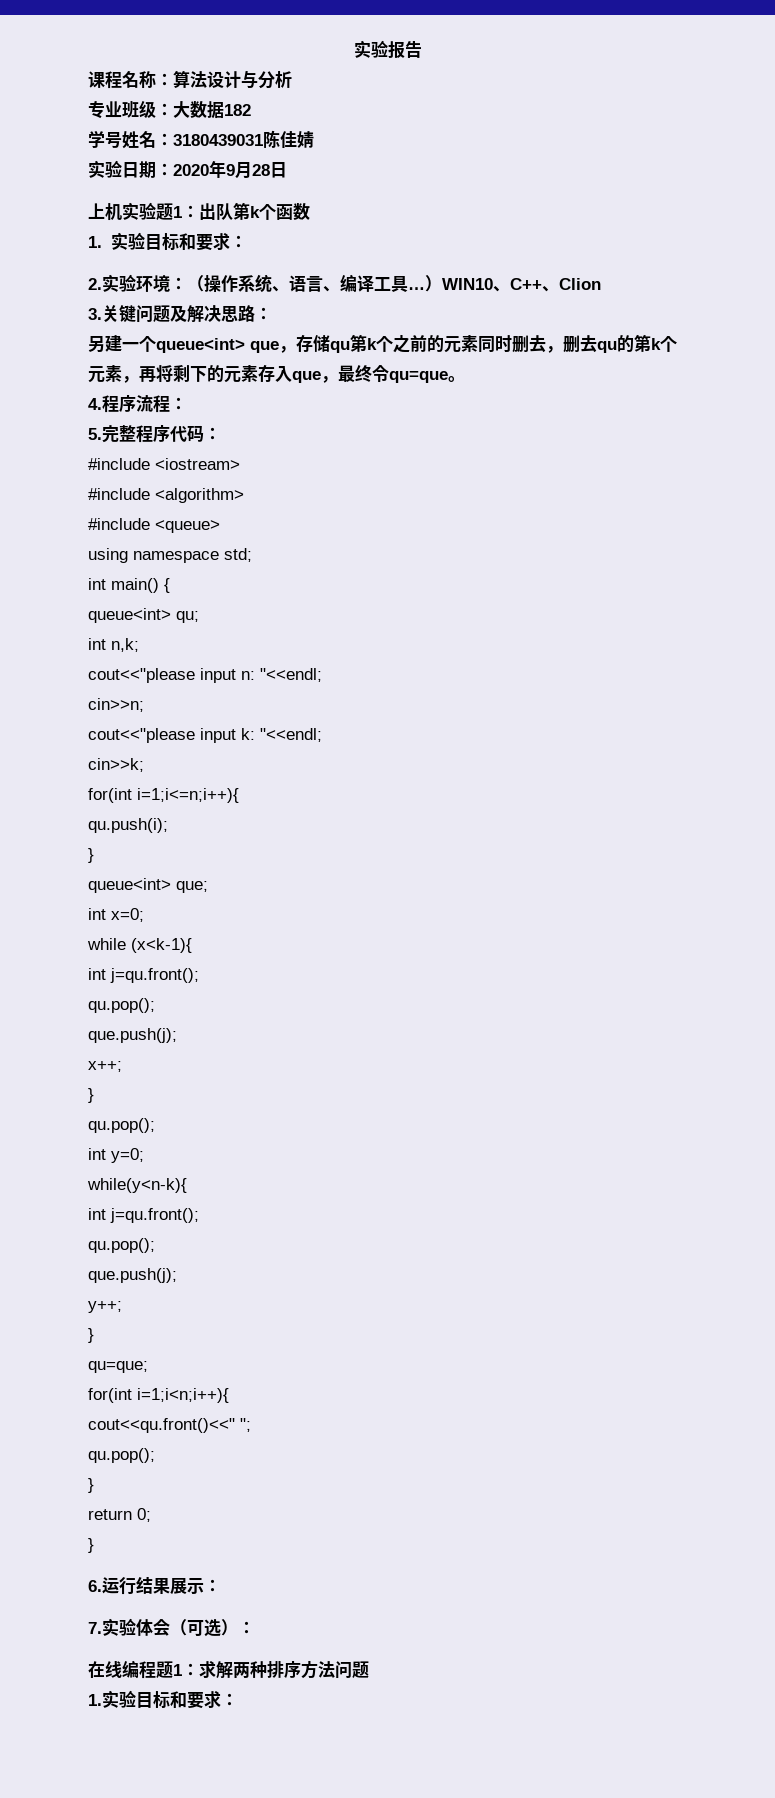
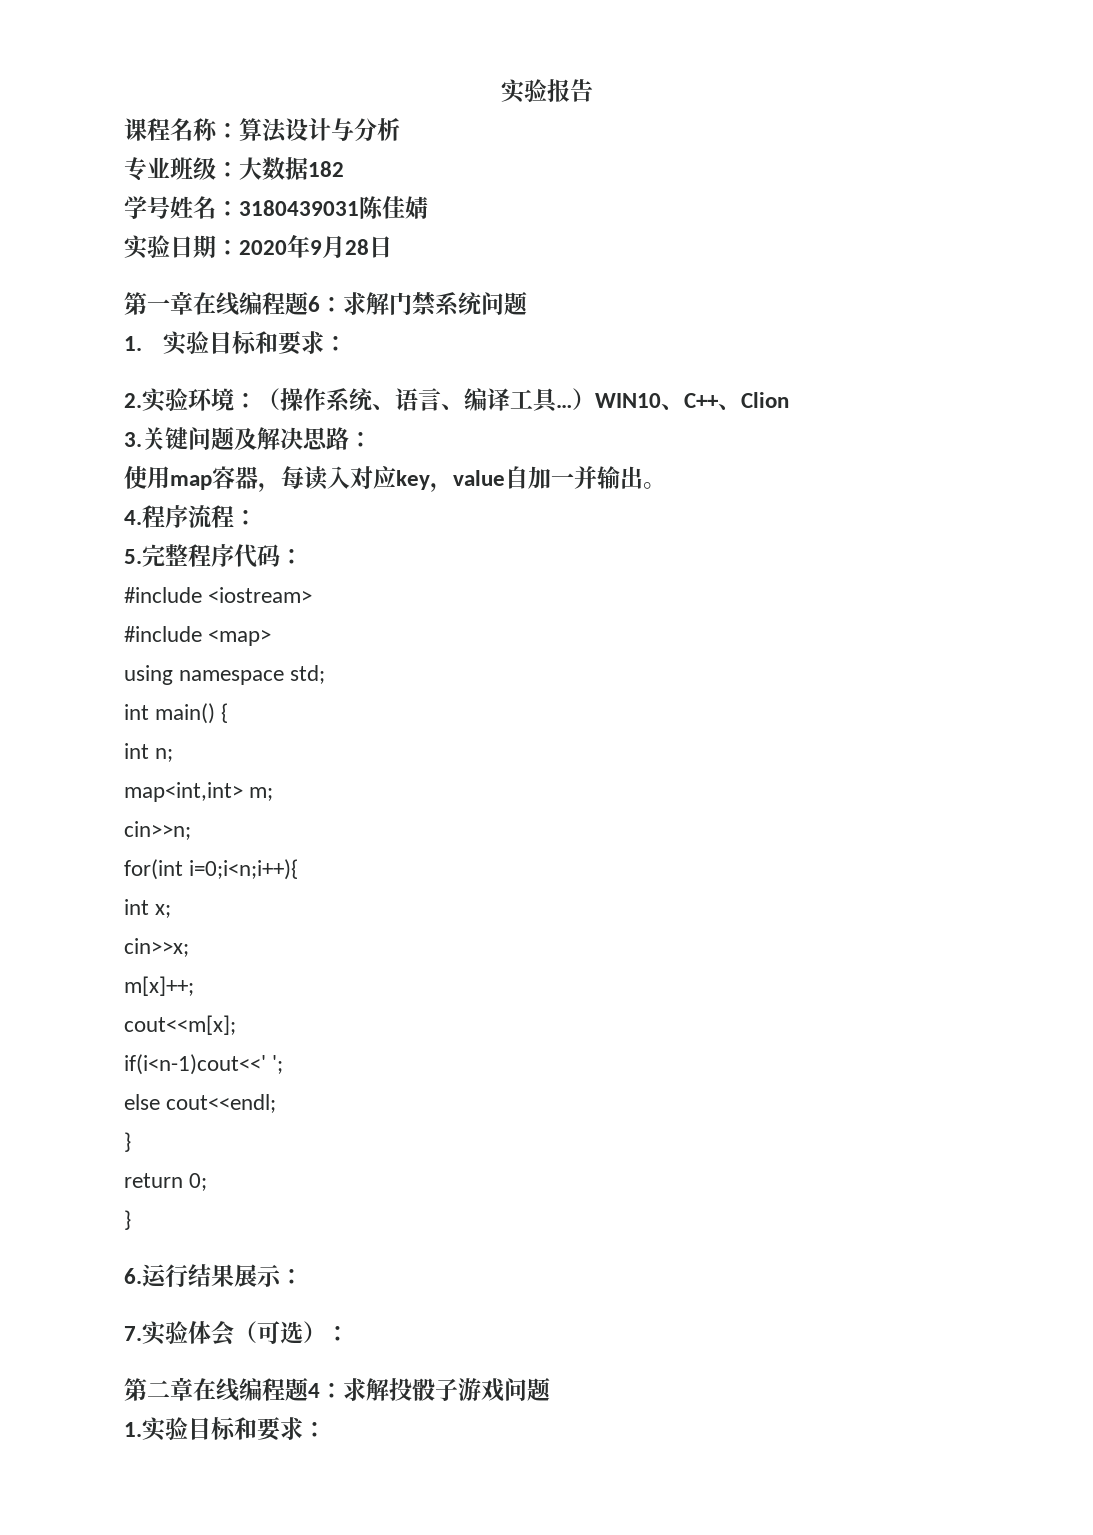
[88,202,310,221] 上机实验题1：出队第k个函数 -> [124,291,527,316] 第一章在线编程题6：求解门禁系统问题
[88,334,677,353] [88,364,448,383] 另建一个queue<int> que，存储qu第k个之前的元素同时删去，删去qu的第k个元素，再将剩下的元素存入que，最终令qu=que -> [124,466,643,492] 使用map容器，每读入对应key，value自加一并输出
[155,488,244,503] [88,518,220,533] <algorithm> // #include <queue> -> [208,629,272,646] <map>
[88,608,199,623] [88,638,139,652] [88,668,322,683] [88,698,144,712] [88,728,322,743] [88,758,144,772] [88,788,239,803] [88,818,168,833] [88,848,94,863] [88,878,208,893] [88,908,144,922] [87,938,192,953] [88,968,199,983] [88,998,155,1013] [88,1028,177,1043] [88,1061,122,1072] [88,1088,94,1103] [88,1118,155,1133] [88,1148,144,1163] [87,1178,187,1193] [88,1208,199,1223] [88,1238,155,1253] [88,1268,177,1283] [88,1301,122,1313] [88,1328,94,1343] [88,1361,148,1373] [88,1388,229,1403] [88,1418,251,1433] [88,1448,155,1463] queue<int> qu; // int n,k; // cout<<"please input n: "<<endl; // cin>>n; // cout<<"please input k: "<<endl; // cin>>k; // for(int i=1;i<=n;i++){ // qu.push(i); // } // queue<int> que; // int x=0; // while (x<k-1){ // int j=qu.front(); // qu.pop(); // que.push(j); // x++; // } // qu.pop(); // int y=0; // while(y<n-k){ // int j=qu.front(); // qu.pop(); // que.push(j); // y++; // } // qu=que; // for(int i=1;i<n;i++){ // cout<<qu.front()<<" "; // qu.pop(); -> [124,743,174,762] [124,782,274,802] [124,821,191,840] [124,859,299,880] [124,899,172,918] [124,938,189,957] [124,976,194,996] [124,1015,236,1035] [124,1054,284,1075] [124,1094,277,1113] int n; // map<int,int> m; // cin>>n; // for(int i=0;i<n;i++){ // int x; // cin>>x; // m[x]++; // cout<<m[x]; // if(i<n-1)cout<<' '; // else cout<<endl;
[88,1660,335,1679] 在线编程题1：求解两种排序方法 -> [124,1377,504,1402] 第二章在线编程题4：求解投骰子游戏

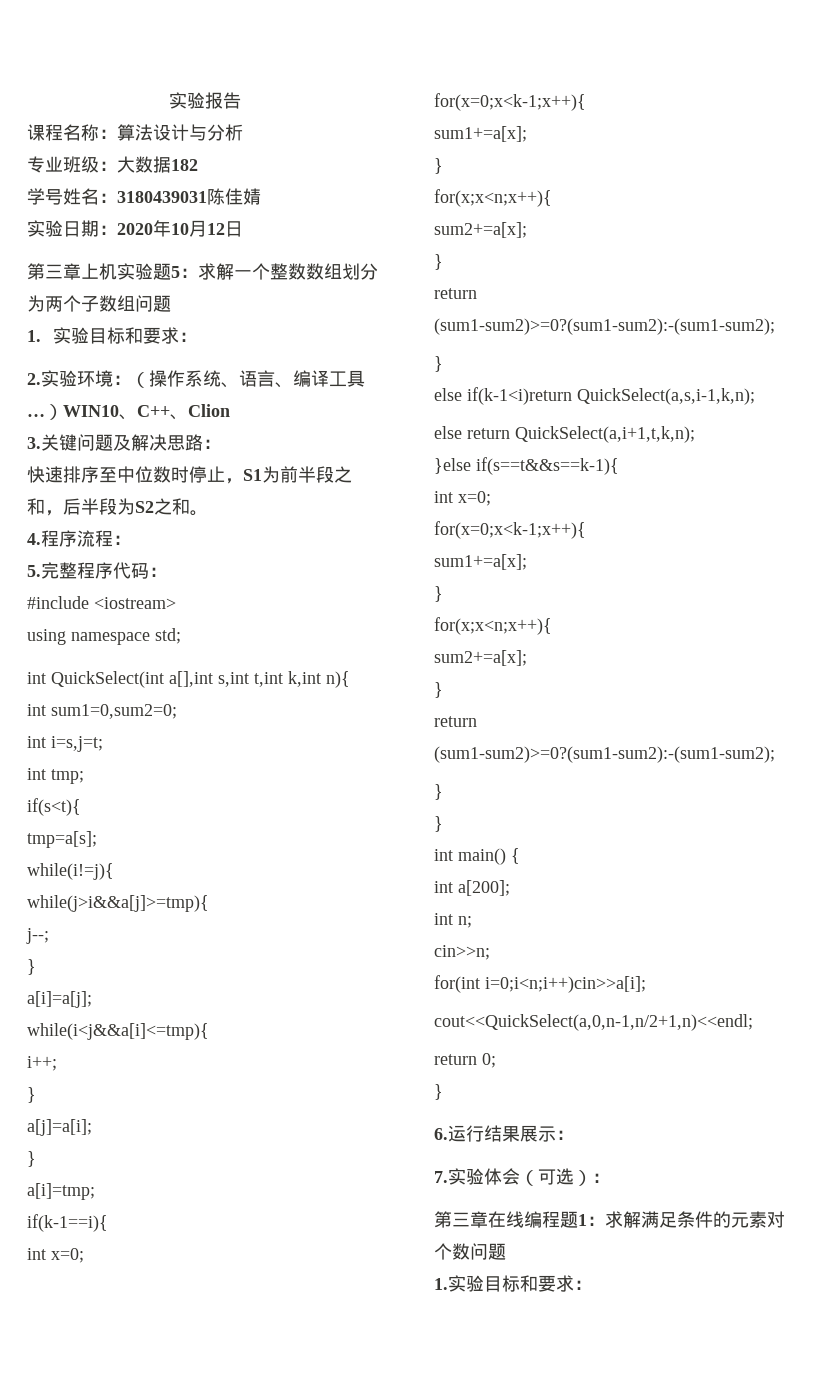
[310,235,369,259] 9月28 -> [171,220,225,237] 10月12
[147,291,483,316] 一章在线编程题6：求解门禁系统 -> [45,263,378,280] [27,295,135,312] 三章上机实验题5：求解一个整数数组划分为两个子数组
[124,466,643,492] 使用map容器，每读入对应key，value自加一并输出 -> [27,466,352,484] [27,498,190,516] 快速排序至中位数时停止，S1为前半段之和，后半段为S2之和
[124,626,272,646] // #include <map> -> (176, 603) none
(326, 674) none -> [27,671,350,688] [27,704,177,719] [27,736,103,752] [27,768,84,784] [27,798,81,816] [27,831,97,848] [27,863,114,880] [27,895,209,912] [26,928,49,944] [27,959,36,975] [27,991,92,1008] [27,1023,209,1040] [27,1056,57,1071] [27,1087,36,1103] [27,1119,92,1136] [27,1151,36,1167] [27,1183,95,1200] [27,1214,108,1232] [27,1248,84,1263] [434,93,586,111] [434,126,527,142] [434,158,443,174] [434,189,552,207] [434,222,527,238] [434,254,443,270] [434,288,477,299] [434,318,775,335] [434,356,443,372] [434,387,755,405] [434,426,695,443] [434,457,619,475] [434,491,491,506] [434,521,586,539] [434,554,527,570] [434,586,443,602] [434,617,552,635] [434,650,527,666] [434,682,443,698] [434,716,477,727] [434,746,775,763] [434,784,443,800] [434,816,443,832] // int QuickSelect(int a[],int s,int t,int k,int n){ // int sum1=0,sum2=0; // int i=s,j=t; // int tmp; // if(s<t){ // tmp=a[s]; // while(i!=j){ // while(j>i&&a[j]>=tmp){ // j--; // } // a[i]=a[j]; // while(i<j&&a[i]<=tmp){ // i++; // } // a[j]=a[i]; // } // a[i]=tmp; // if(k-1==i){ // int x=0; // for(x=0;x<k-1;x++){ // sum1+=a[x]; // } // for(x;x<n;x++){ // sum2+=a[x]; // } // return (sum1-sum2)>=0?(sum1-sum2):-(sum1-sum2); // } // else if(k-1<i)return QuickSelect(a,s,i-1,k,n); // else return QuickSelect(a,i+1,t,k,n); // }else if(s==t&&s==k-1){ // int x=0; // for(x=0;x<k-1;x++){ // sum1+=a[x]; // } // for(x;x<n;x++){ // sum2+=a[x]; // } // return (sum1-sum2)>=0?(sum1-sum2):-(sum1-sum2); // } // }
(229, 713) none -> [434,880,510,896] // int a[200];
[124,782,274,802] // map<int,int> m; -> (472, 922) none
[189,859,299,880] [124,899,172,918] [124,938,189,957] [124,976,194,996] [124,1015,236,1035] [124,1054,284,1075] [124,1094,277,1113] [124,1132,131,1152] i=0;i<n;i++){ // int x; // cin>>x; // m[x]++; // cout<<m[x]; // if(i<n-1)cout<<' '; // else cout<<endl; // } -> [485,976,646,993] [434,1014,753,1031] i=0;i<n;i++)cin>>a[i]; // cout<<QuickSelect(a,0,n-1,n/2+1,n)<<endl;
[147,1377,504,1402] 二章在线编程题4：求解投骰子游戏 -> [452,1211,785,1228] [434,1243,470,1260] 三章在线编程题1：求解满足条件的元素对个数

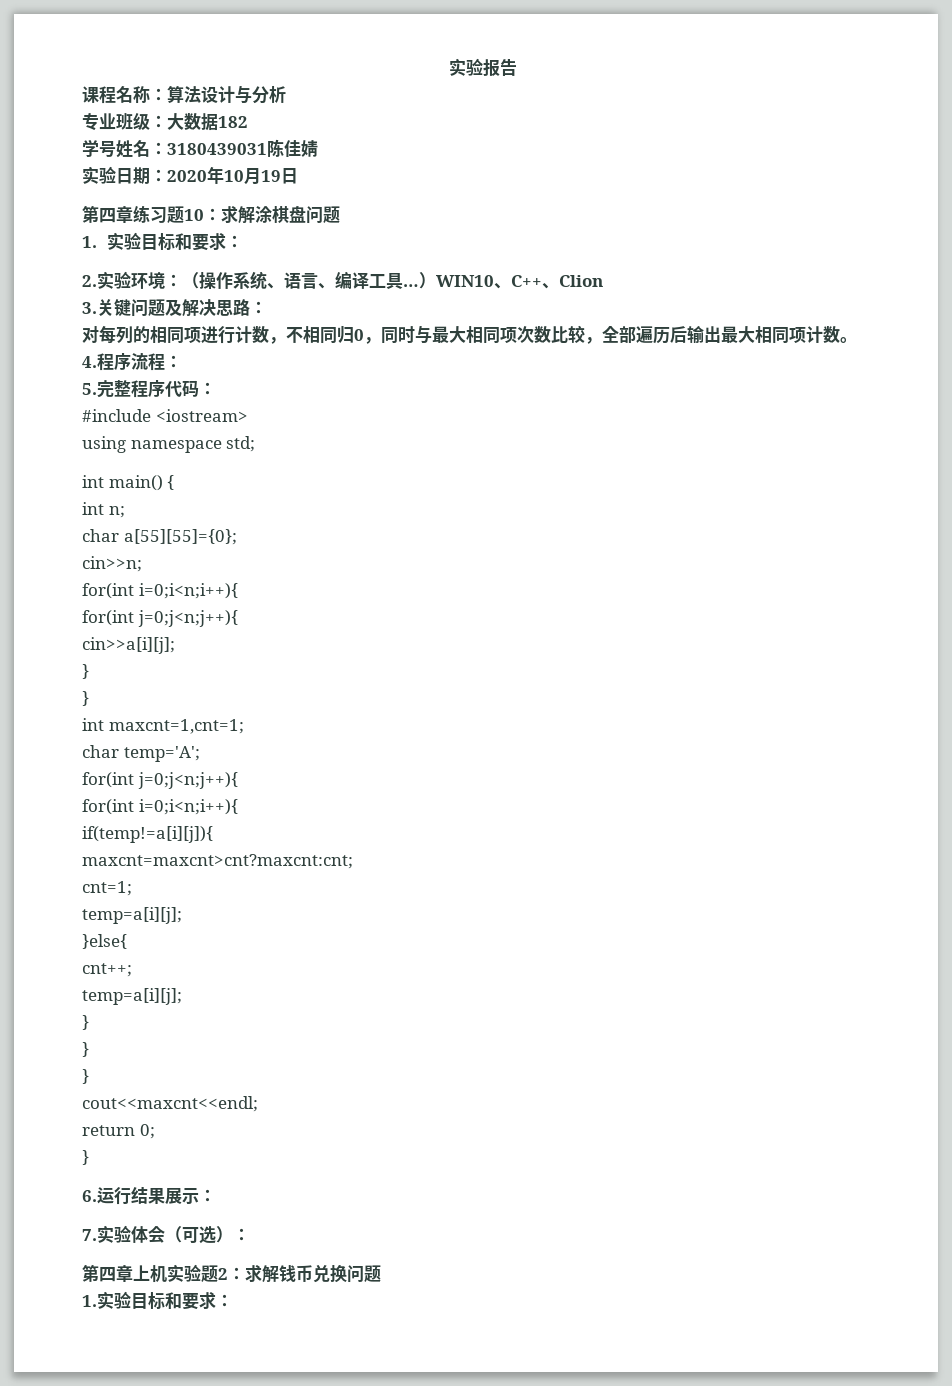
[207,223,225,235] 12 -> [261,170,281,182] 19
[45,263,378,280] [27,295,135,312] 三章上机实验题5：求解一个整数数组划分为两个子数组 -> [99,205,306,224] 四章练习题10：求解涂棋盘
[27,466,352,484] [27,498,190,516] 快速排序至中位数时停止，S1为前半段之和，后半段为S2之和 -> [82,325,840,344] 对每列的相同项进行计数，不相同归0，同时与最大相同项次数比较，全部遍历后输出最大相同项计数
[51,671,350,688] [27,704,177,719] [27,736,103,752] [27,768,84,784] [27,798,81,816] [27,831,97,848] [27,863,114,880] [27,895,209,912] [26,928,49,944] [27,959,36,975] [27,991,92,1008] [27,1023,209,1040] [27,1056,57,1071] [27,1087,36,1103] [27,1119,92,1136] [27,1151,36,1167] [27,1183,95,1200] [27,1214,108,1232] [27,1248,84,1263] [434,93,586,111] [434,126,527,142] [434,158,443,174] [434,189,552,207] [434,222,527,238] [434,254,443,270] [434,288,477,299] [434,318,775,335] [434,356,443,372] [434,387,755,405] [434,426,695,443] [434,457,619,475] [434,491,491,506] [434,521,586,539] [434,554,527,570] [434,586,443,602] [434,617,552,635] [434,650,527,666] [434,682,443,698] [434,716,477,727] [434,746,775,763] [434,784,443,800] [434,816,443,832] [434,848,520,865] [434,880,510,896] [434,913,472,928] [434,945,490,960] [434,975,646,993] [434,1014,753,1031] QuickSelect(int a[],int s,int t,int k,int n){ // int sum1=0,sum2=0; // int i=s,j=t; // int tmp; // if(s<t){ // tmp=a[s]; // while(i!=j){ // while(j>i&&a[j]>=tmp){ // j--; // } // a[i]=a[j]; // while(i<j&&a[i]<=tmp){ // i++; // } // a[j]=a[i]; // } // a[i]=tmp; // if(k-1==i){ // int x=0; // for(x=0;x<k-1;x++){ // sum1+=a[x]; // } // for(x;x<n;x++){ // sum2+=a[x]; // } // return (sum1-sum2)>=0?(sum1-sum2):-(sum1-sum2); // } // else if(k-1<i)return QuickSelect(a,s,i-1,k,n); // else return QuickSelect(a,i+1,t,k,n); // }else if(s==t&&s==k-1){ // int x=0; // for(x=0;x<k-1;x++){ // sum1+=a[x]; // } // for(x;x<n;x++){ // sum2+=a[x]; // } // return (sum1-sum2)>=0?(sum1-sum2):-(sum1-sum2); // } // } // int main() { // int a[200]; // int n; // cin>>n; // for(int i=0;i<n;i++)cin>>a[i]; // cout<<QuickSelect(a,0,n-1,n/2+1,n)<<endl; -> [108,475,175,491] [82,502,125,518] [82,529,237,545] [82,556,142,572] [82,583,238,599] [82,610,238,627] [82,637,175,654] [82,664,89,679] [82,691,89,706] [82,718,244,734] [82,745,200,762] [82,772,238,789] [82,799,238,815] [82,826,213,843] [82,854,353,869] [82,881,132,896] [82,907,182,924] [82,934,127,949] [82,963,132,977] [82,988,182,1005] [82,1015,89,1030] [82,1042,89,1057] [82,1069,89,1084] [82,1096,258,1112] main() { // int n; // char a[55][55]={0}; // cin>>n; // for(int i=0;i<n;i++){ // for(int j=0;j<n;j++){ // cin>>a[i][j]; // } // } // int maxcnt=1,cnt=1; // char temp='A'; // for(int j=0;j<n;j++){ // for(int i=0;i<n;i++){ // if(temp!=a[i][j]){ // maxcnt=maxcnt>cnt?maxcnt:cnt; // cnt=1; // temp=a[i][j]; // }else{ // cnt++; // temp=a[i][j]; // } // } // } // cout<<maxcnt<<endl;
[452,1211,785,1228] [434,1243,470,1260] 三章在线编程题1：求解满足条件的元素对个数 -> [99,1264,347,1283] 四章上机实验题2：求解钱币兑换

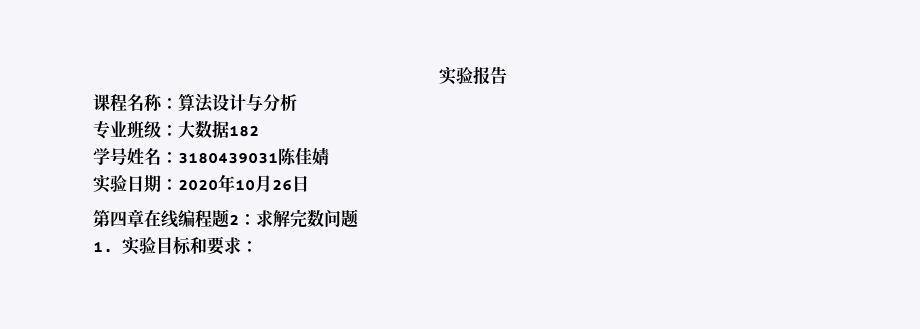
[261,170,281,182] 19 -> [272,179,292,191] 26
[133,205,340,224] [82,232,243,251] [82,271,603,290] [82,299,267,317] [82,325,857,344] [82,353,182,371] [82,380,216,398] [82,409,248,422] [82,436,256,453] [82,475,175,491] [82,502,125,518] [82,529,237,545] [82,556,142,572] [82,583,238,599] [82,610,238,627] [82,637,175,654] [82,664,89,679] [82,691,89,706] [82,718,244,734] [82,745,200,762] [82,772,238,789] [82,799,238,815] [82,826,213,843] [82,854,353,869] [82,881,132,896] [82,907,182,924] [82,934,127,949] [82,963,132,977] [82,988,182,1005] [82,1015,89,1030] [82,1042,89,1057] [82,1069,89,1084] [82,1096,258,1112] [82,1124,155,1139] [82,1150,89,1165] [82,1186,216,1205] [82,1225,250,1244] [82,1264,381,1283] [82,1291,233,1310] 练习题10：求解涂棋盘问题 // 1.实验目标和要求： // 2.实验环境：（操作系统、语言、编译工具…）WIN10、C++、Clion // 3.关键问题及解决思路： // 对每列的相同项进行计数，不相同归0，同时与最大相同项次数比较，全部遍历后输出最大相同项计数。 // 4.程序流程： // 5.完整程序代码： // #include <iostream> // using namespace std; // int main() { // int n; // char a[55][55]={0}; // cin>>n; // for(int i=0;i<n;i++){ // for(int j=0;j<n;j++){ // cin>>a[i][j]; // } // } // int maxcnt=1,cnt=1; // char temp='A'; // for(int j=0;j<n;j++){ // for(int i=0;i<n;i++){ // if(temp!=a[i][j]){ // maxcnt=maxcnt>cnt?maxcnt:cnt; // cnt=1; // temp=a[i][j]; // }else{ // cnt++; // temp=a[i][j]; // } // } // } // cout<<maxcnt<<endl; // return 0; // } // 6.运行结果展示： // 7.实验体会（可选）： // 第四章上机实验题2：求解钱币兑换问题 // 1.实验目标和要求： -> [144,209,358,228] [93,236,258,255] 在线编程题2：求解完数问题 // 1.实验目标和要求：

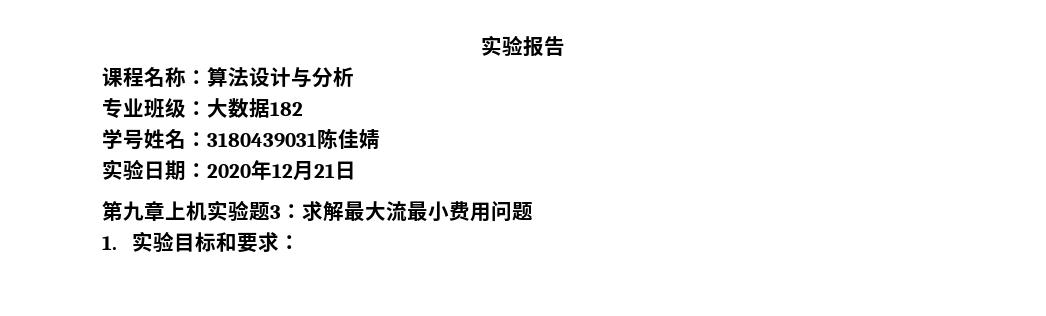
[235,175,292,193] 10月26 -> [272,161,335,181] 12月21
[110,209,324,228] 四章在线编程题2：求解完数 -> [123,200,491,222] 九章上机实验题3：求解最大流最小费用

